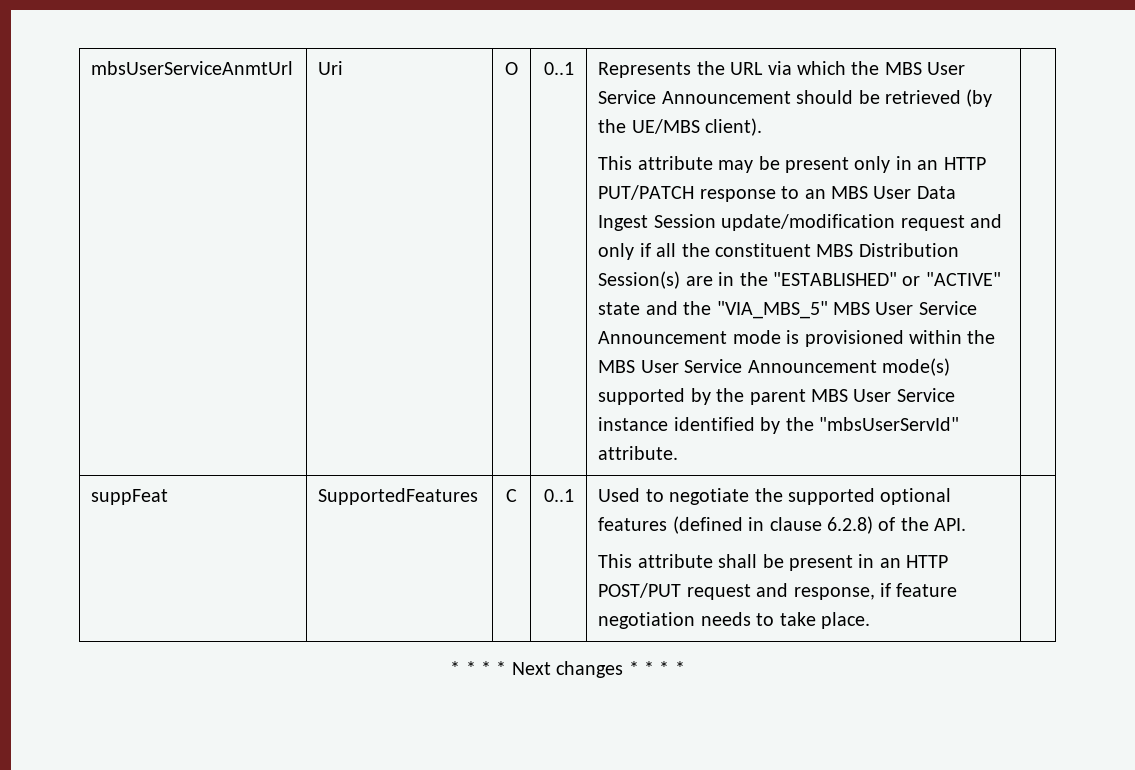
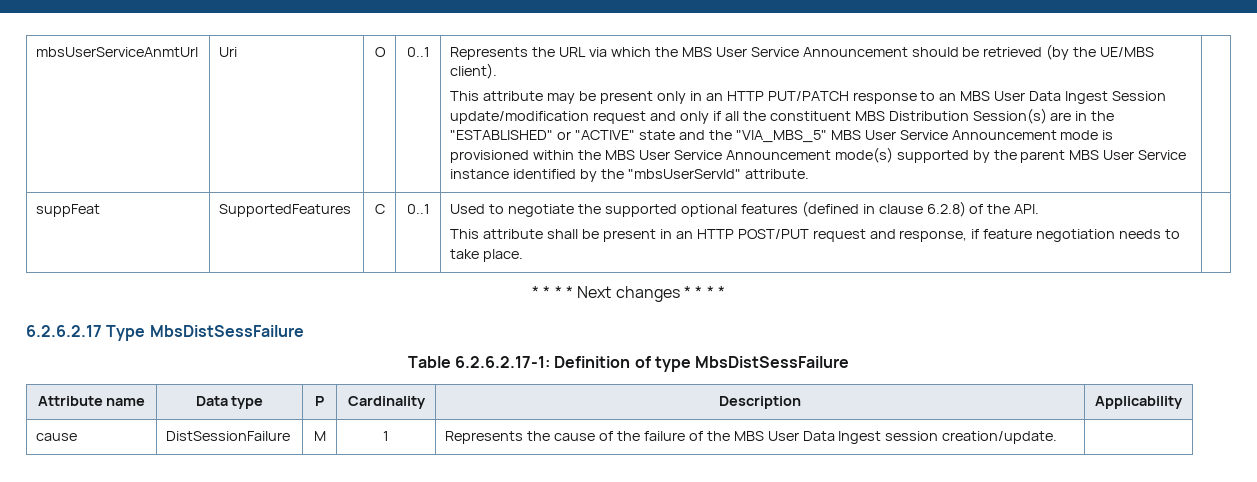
(685, 668) none -> [26,325,304,341] [407,356,850,372] [37,396,146,406] [195,396,264,409] [315,396,324,406] [347,396,426,409] [719,396,801,409] [1095,396,1183,409] [36,433,78,441] [166,431,291,441] [313,431,326,441] [383,431,389,441] [445,431,1058,444] // 6.2.6.2.17 Type MbsDistSessFailure // Table 6.2.6.2.17-1: Definition of type MbsDistSessFailure // Attribute name | Data type | P | Cardinality | Description | Applicability // cause | DistSessionFailure | M | 1 | Represents the cause of the failure of the MBS User Data Ingest session creation/update. |

